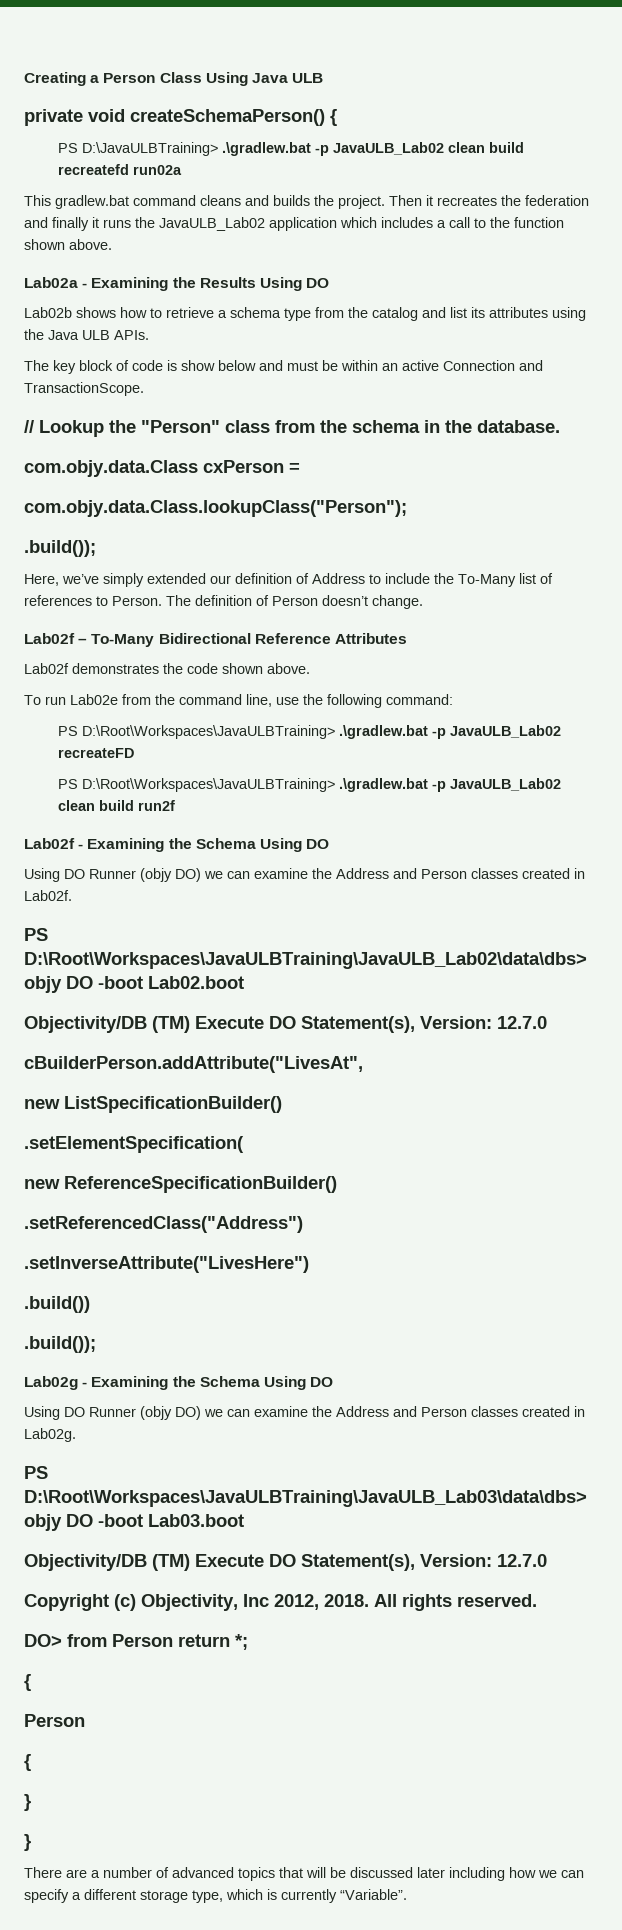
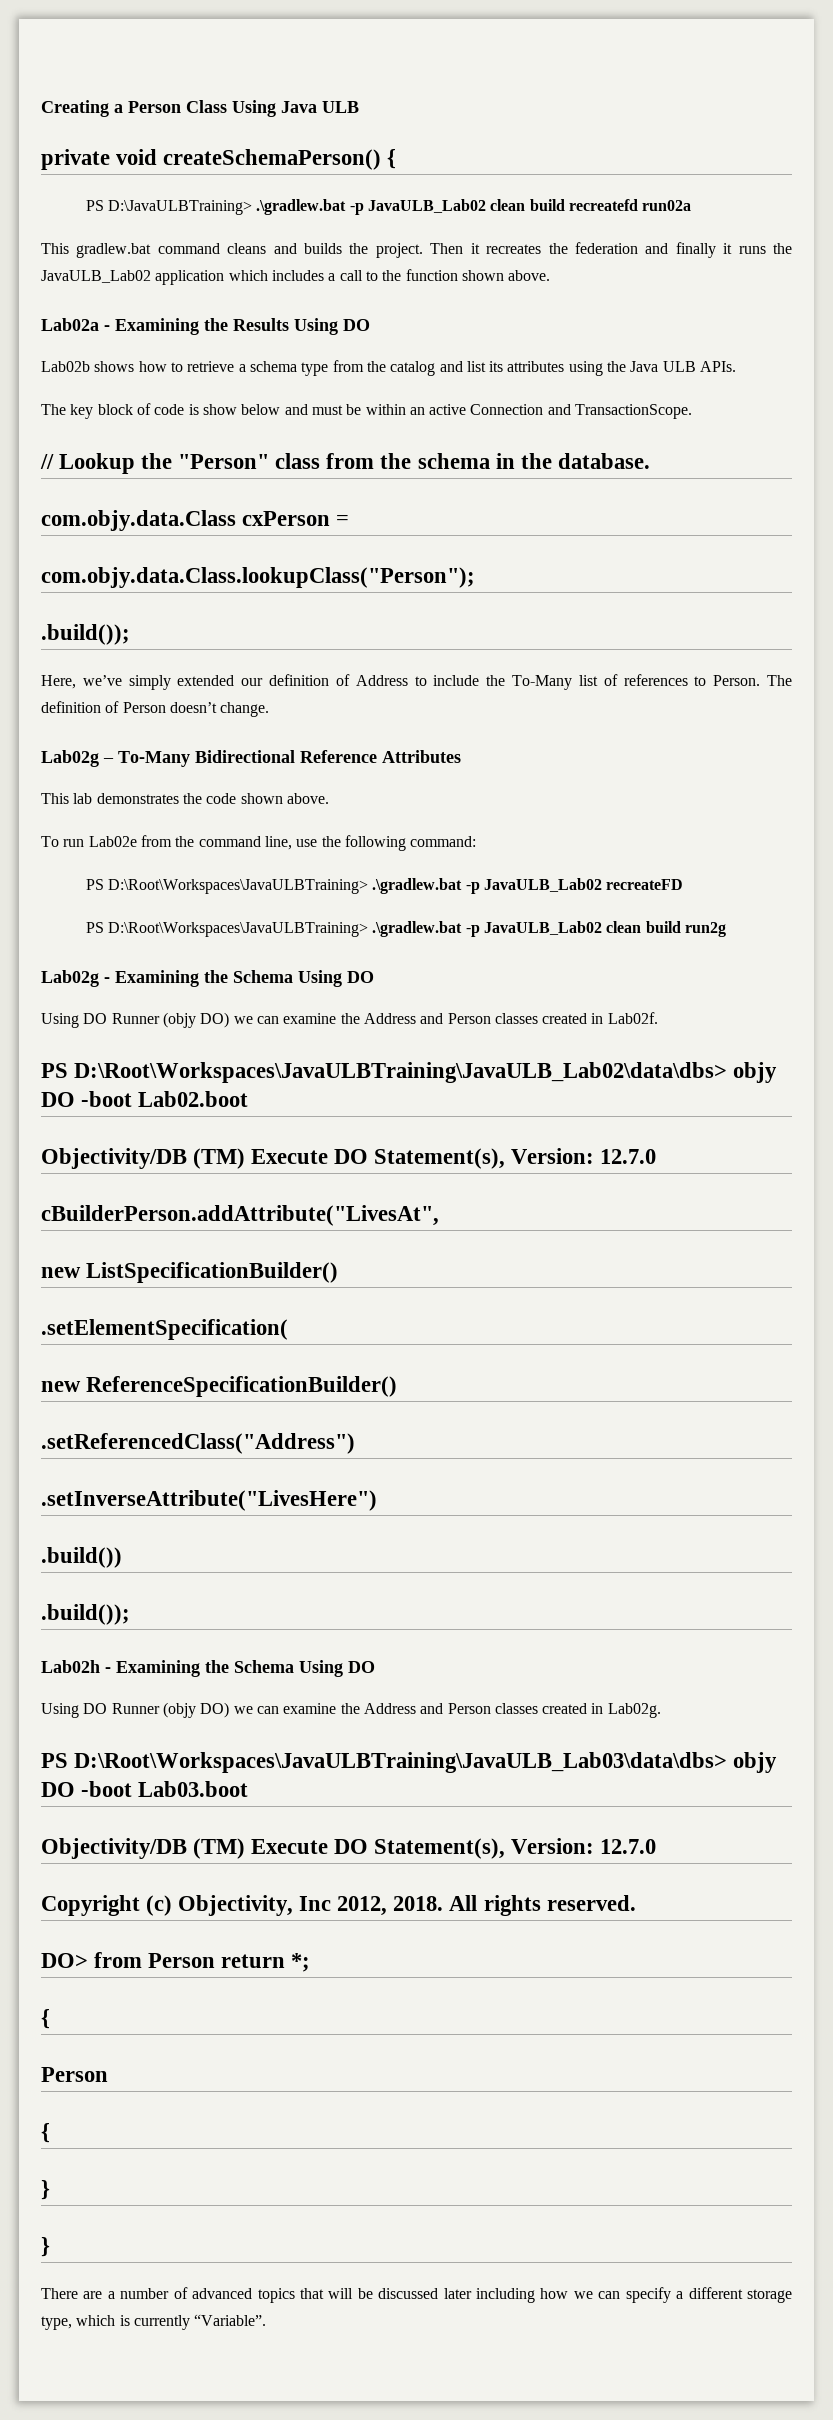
[24,633,75,644] Lab02f -> [41,750,99,767] Lab02g
[24,663,69,674] Lab02f -> [41,793,93,804] This lab
[138,800,176,811] [24,838,75,849] run2f // Lab02f -> [684,922,726,937] [41,970,99,987] run2g // Lab02g
[24,1376,78,1390] Lab02g -> [41,1660,100,1673] Lab02h

